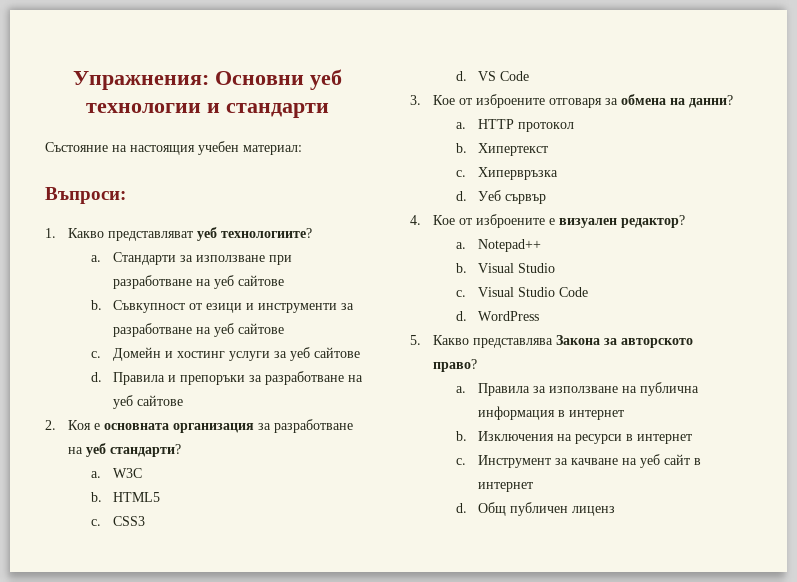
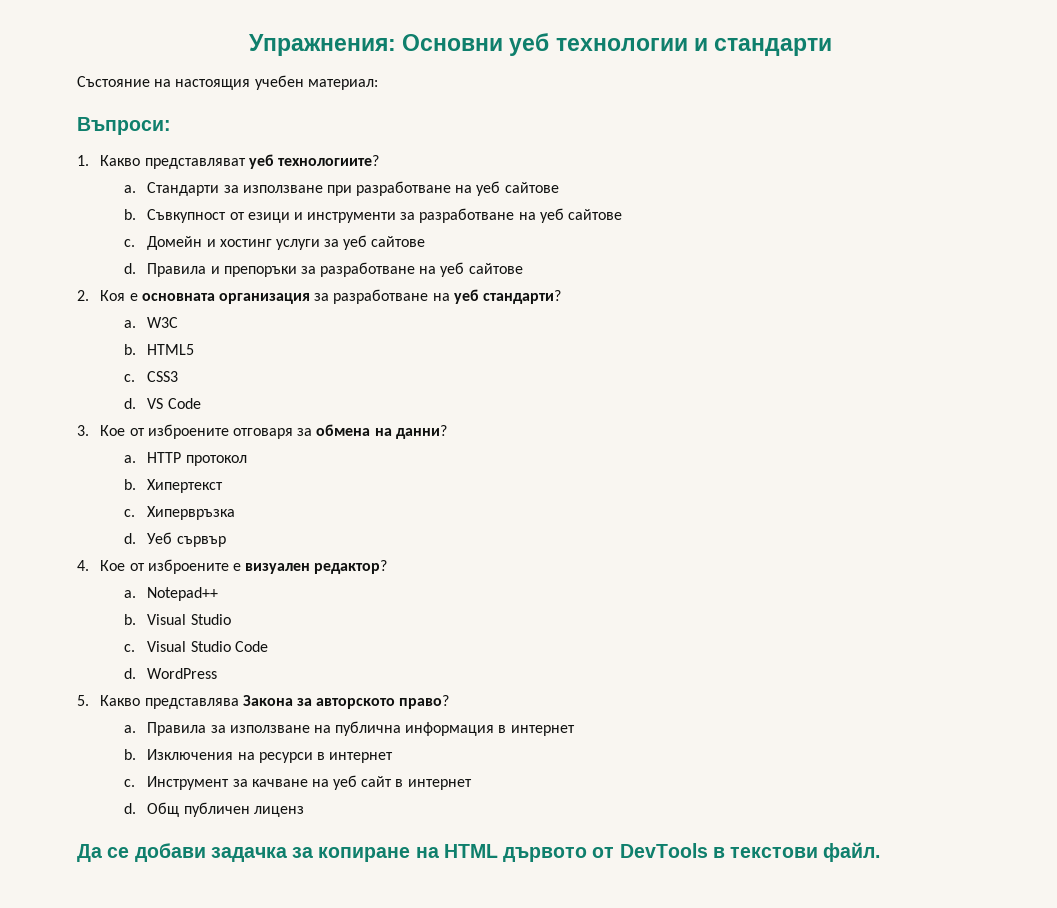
(616, 511) none -> [77,842,881,862] // Да се добави задачка за копиране на HTML дървото от DevTools в текстови файл.

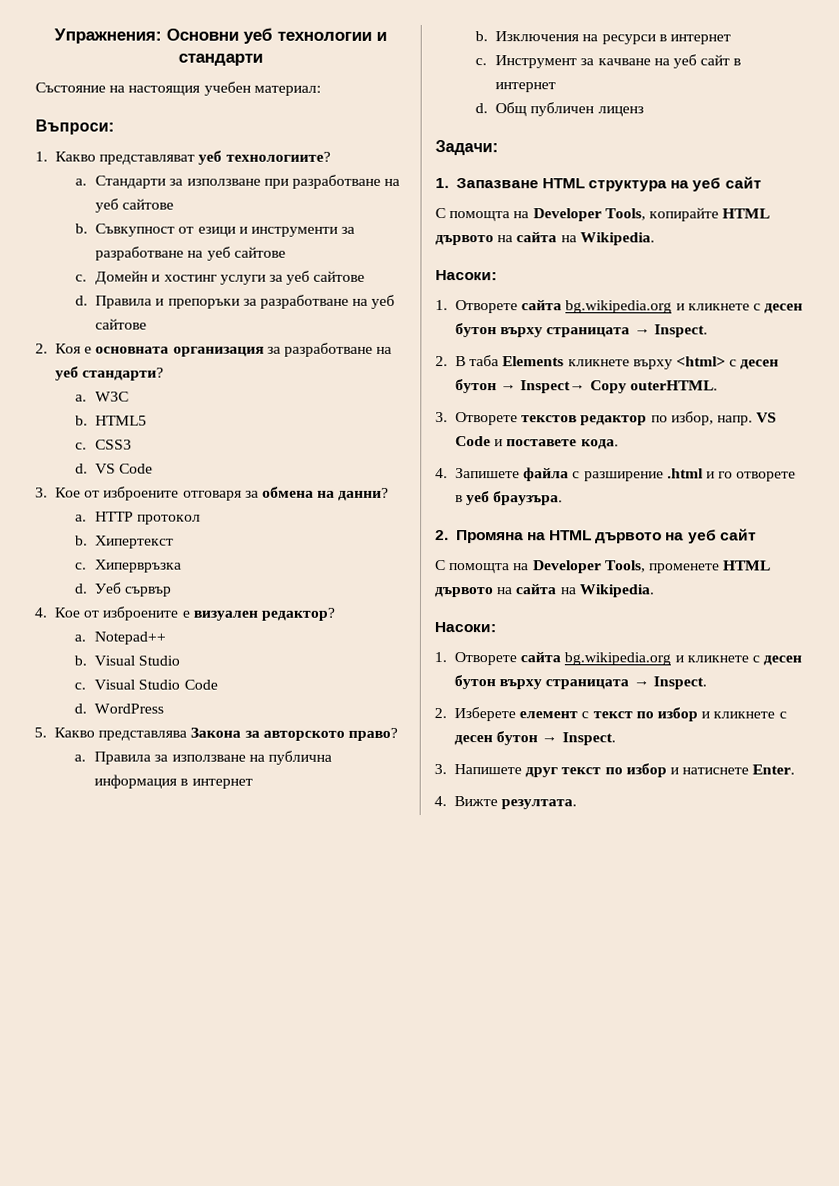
[77,842,881,862] Да се добави задачка за копиране на HTML дървото от DevTools в текстови файл. -> [435,140,498,156] [435,176,762,192] [435,207,771,222] [435,231,655,246] [435,270,497,281] [435,299,804,314] [455,323,708,338] [435,355,780,370] [455,379,718,394] [435,411,778,426] [455,436,619,450] [435,467,797,482] [455,491,564,506] [435,528,757,544] [435,560,772,574] [434,583,655,598] [434,622,496,633] [434,651,803,666] [454,675,707,690] [434,707,787,722] [454,731,616,746] [434,763,796,778] [434,796,578,810] Задачи: // 1. Запазване HTML структура на уеб сайт // С помощта на Developer Tools, копирайте HTML дървото на сайта на Wikipedia. // Насоки: // 1. Отворете сайта bg.wikipedia.org и кликнете с десен бутон върху страницата → Inspect. // 2. В таба Elements кликнете върху <html> с десен бутон → Inspect→ Copy outerHTML. // 3. Отворете текстов редактор по избор, напр. VS Code и поставете кода. // 4. Запишете файла с разширение .html и го отворете в уеб браузъра. // 2. Промяна на HTML дървото на уеб сайт // С помощта на Developer Tools, променете HTML дървото на сайта на Wikipedia. // Насоки: // 1. Отворете сайта bg.wikipedia.org и кликнете с десен бутон върху страницата → Inspect. // 2. Изберете елемент с текст по избор и кликнете с десен бутон → Inspect. // 3. Напишете друг текст по избор и натиснете Enter. // 4. Вижте резултата.

